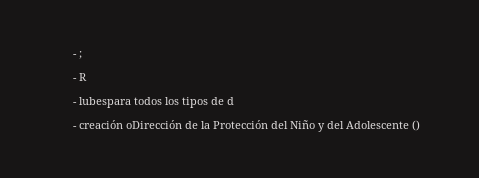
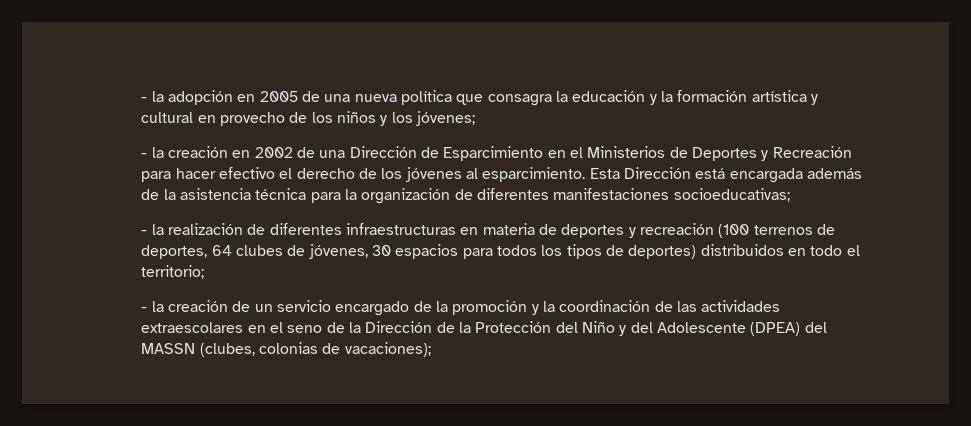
[72,51,82,59] [72,73,87,81] [72,97,234,108] [72,120,182,129] - ; // - R // - lubespara todos los tipos de d // - creación oDirección -> [141,90,818,106] [141,111,476,126] [141,146,852,161] [141,167,862,183] [141,188,790,204] [141,223,835,238] [141,244,860,259] [141,265,205,279] [141,300,781,316] [141,321,433,333] - la adopción en 2005 de una nueva política que consagra la educación y la formación artística y cultural en provecho de los niños y los jóvenes; // - la creación en 2002 de una Dirección de Esparcimiento en el Ministerios de Deportes y Recreación para hacer efectivo el derecho de los jóvenes al esparcimiento. Esta Dirección está encargada además de la asistencia técnica para la organización de diferentes manifestaciones socioeducativas; // - la realización de diferentes infraestructuras en materia de deportes y recreación (100 terrenos de deportes, 64 clubes de jóvenes, 30 espacios para todos los tipos de deportes) distribuidos en todo el territorio; // - la creación de un servicio encargado de la promoción y la coordinación de las actividades extraescolares en el seno de la Dirección
[411,120,420,131] () -> [750,322,827,336] [141,342,431,357] (DPEA) del MASSN (clubes, colonias de vacaciones);

